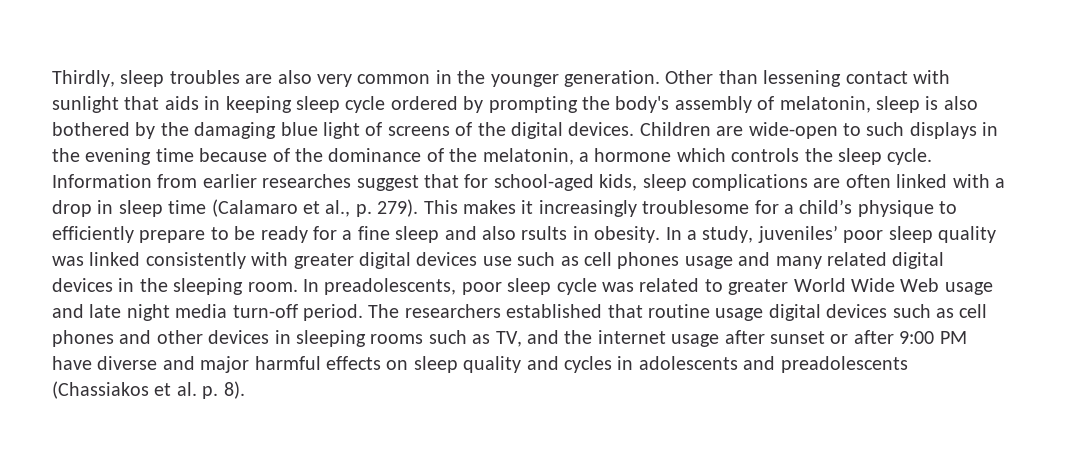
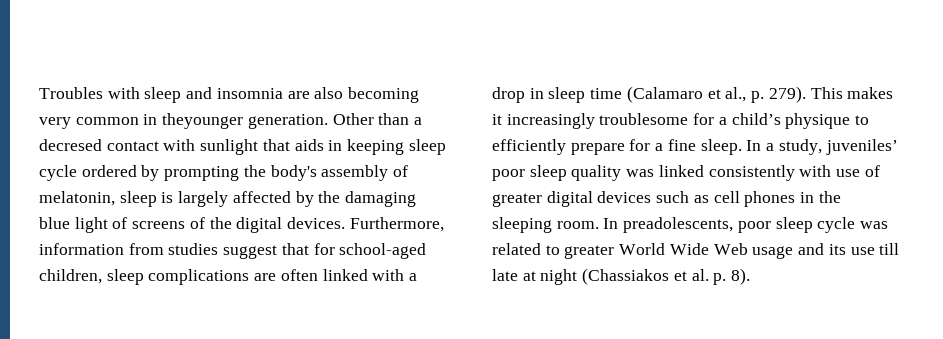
[52,70,240,87] Thirdly, sleep troubles -> [39,87,283,103] Troubles with sleep and insomnia
(312, 77) none -> [348,87,420,103] becoming
[457,70,559,87] the younger -> [162,113,244,129] theyounger
[763,70,842,87] lessening -> [414,117,423,125] [39,139,102,151] a decresed
[943,96,978,110] [52,122,130,136] also bothered -> [178,191,291,207] largely affected
[639,122,999,139] [52,148,933,165] [52,174,352,188] Children are wide-open to such displays in the evening time because of the dominance of the melatonin, a hormone which controls the sleep cycle. Information from earlier researches -> [349,217,444,232] [39,243,219,255] Furthermore, information from studies
[599,174,638,191] kids, -> [39,269,102,284] children,
[210,226,661,243] to be ready for a fine sleep and also rsults in obesity. -> [629,139,742,155] for a fine sleep.
(289, 259) none -> [836,165,880,177] use of
[482,252,945,269] [52,278,113,292] use such as cell phones usage and many related digital devices -> [656,191,796,207] such as cell phones
[89,304,988,321] [52,330,967,347] [52,356,908,373] late night media turn-off period. The researchers established that routine usage digital devices such as cell phones and other devices in sleeping rooms such as TV, and the internet usage after sunset or after 9:00 PM have diverse and major harmful effects on sleep quality and cycles in adolescents and preadolescents -> [828,243,900,255] [492,269,578,285] its use till late at night

